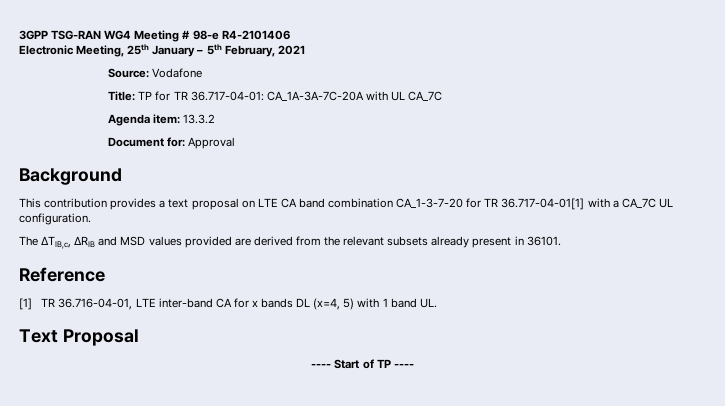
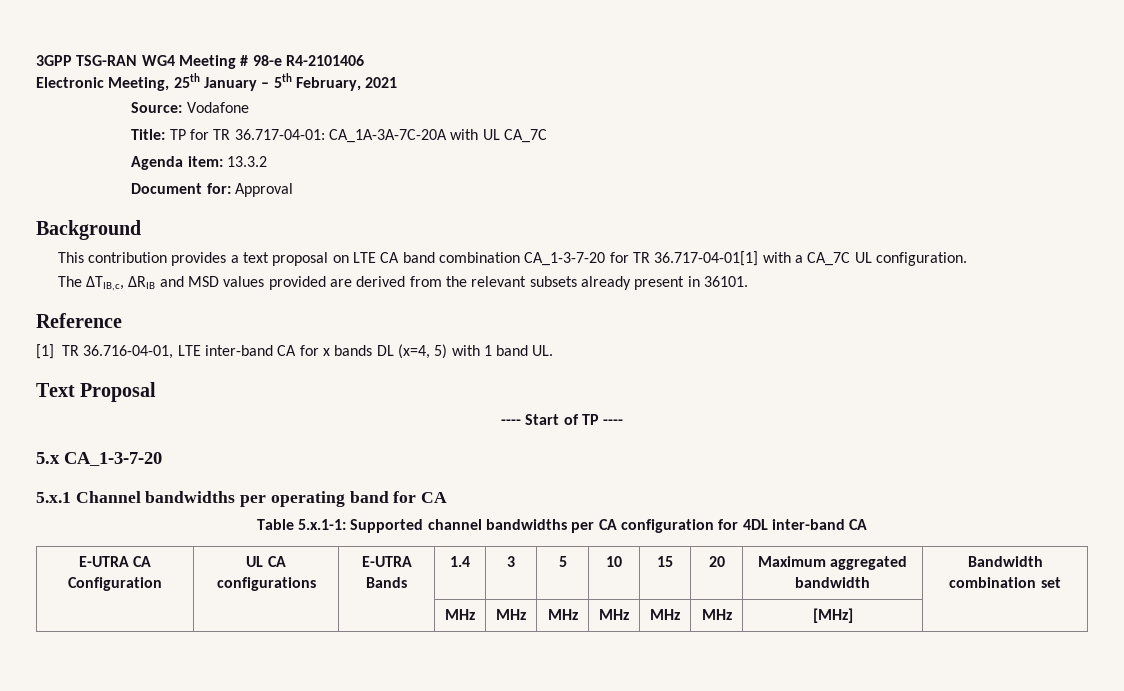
(414, 366) none -> [36,452,162,466] [36,491,448,507] [256,519,868,533] [78,556,152,567] [68,577,162,591] [246,556,286,567] [216,577,316,591] [361,556,412,567] [366,577,407,588] [450,556,470,567] [507,556,515,567] [558,556,567,567] [606,556,622,567] [657,556,673,567] [708,556,725,567] [757,556,908,570] [795,577,870,588] [967,556,1043,567] [949,577,1061,588] [445,609,475,620] [496,609,526,620] [547,609,578,620] [599,609,629,620] [650,609,680,620] [701,609,732,620] [812,608,853,623] // 5.x CA_1-3-7-20 // 5.x.1 Channel bandwidths per operating band for CA // Table 5.x.1-1: Supported channel bandwidths per CA configuration for 4DL inter-band CA // E-UTRA CA Configuration | UL CA configurations | E-UTRA Bands | 1.4 | 3 | 5 | 10 | 15 | 20 | Maximum aggregated bandwidth | Bandwidth combination set // | | | MHz | MHz | MHz | MHz | MHz | MHz | [MHz] |

